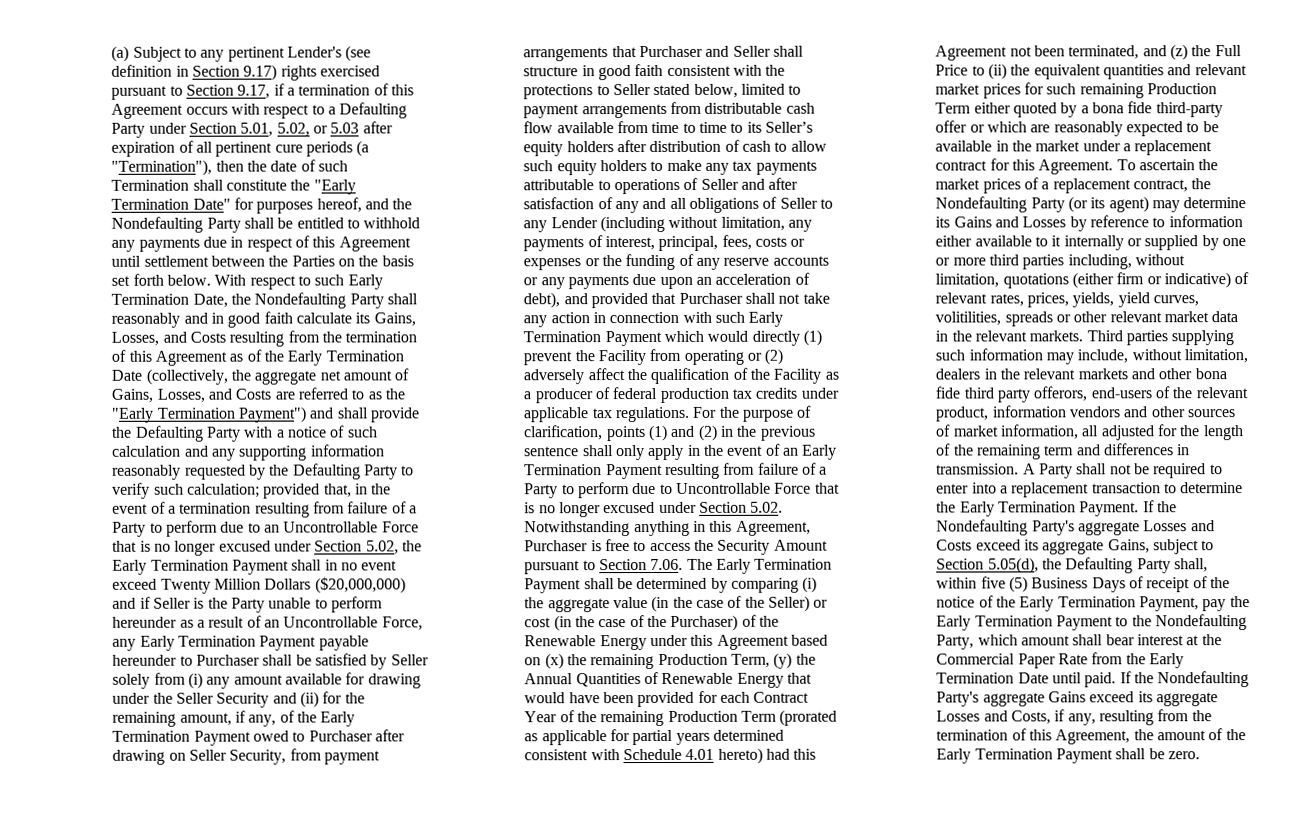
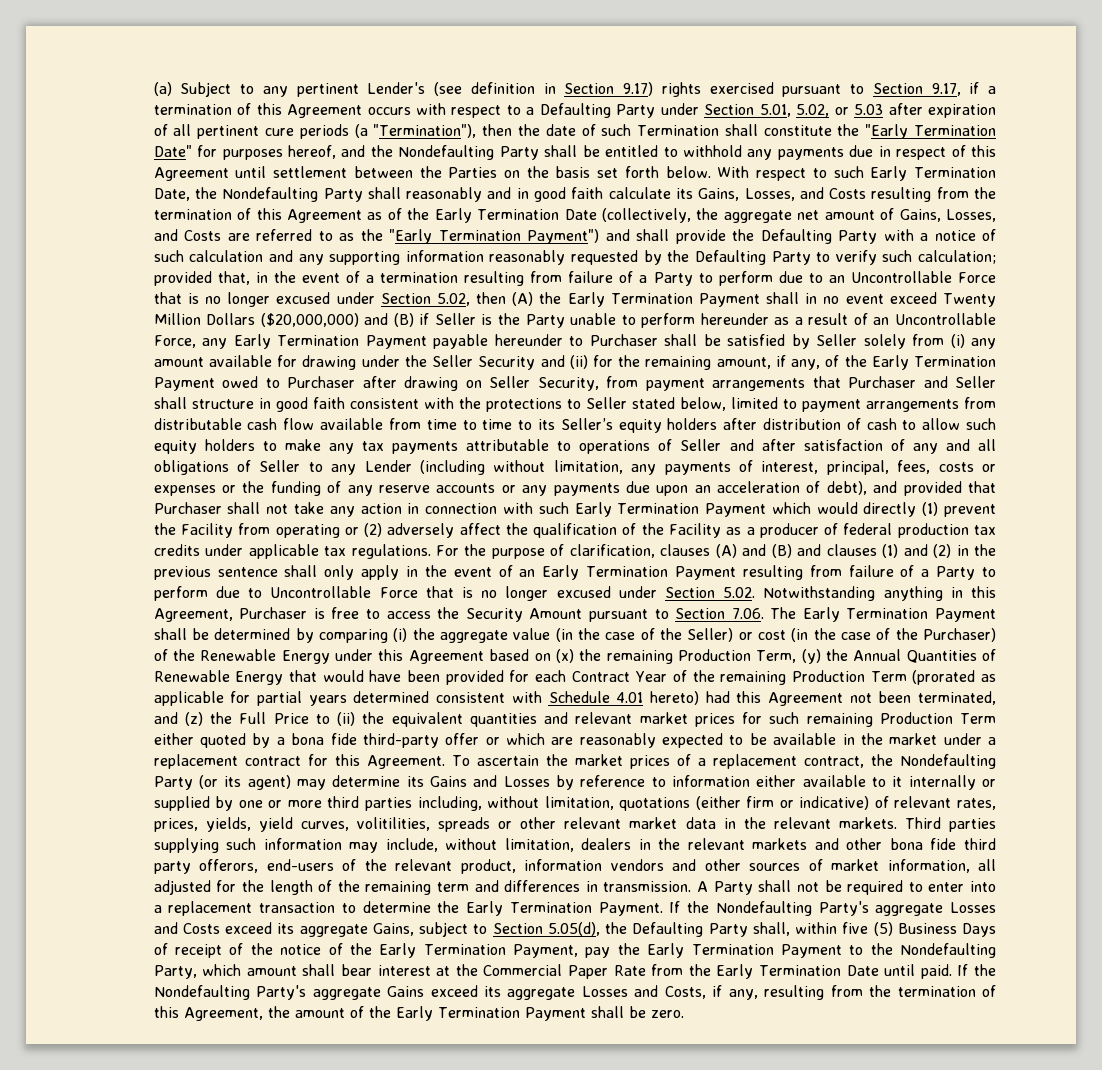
(399, 547) none -> [476,292,534,306] then (A)
(137, 603) none -> [393,313,414,327] (B)
[606,426,646,442] points -> [660,544,877,558] clauses (A) and (B) and clauses

